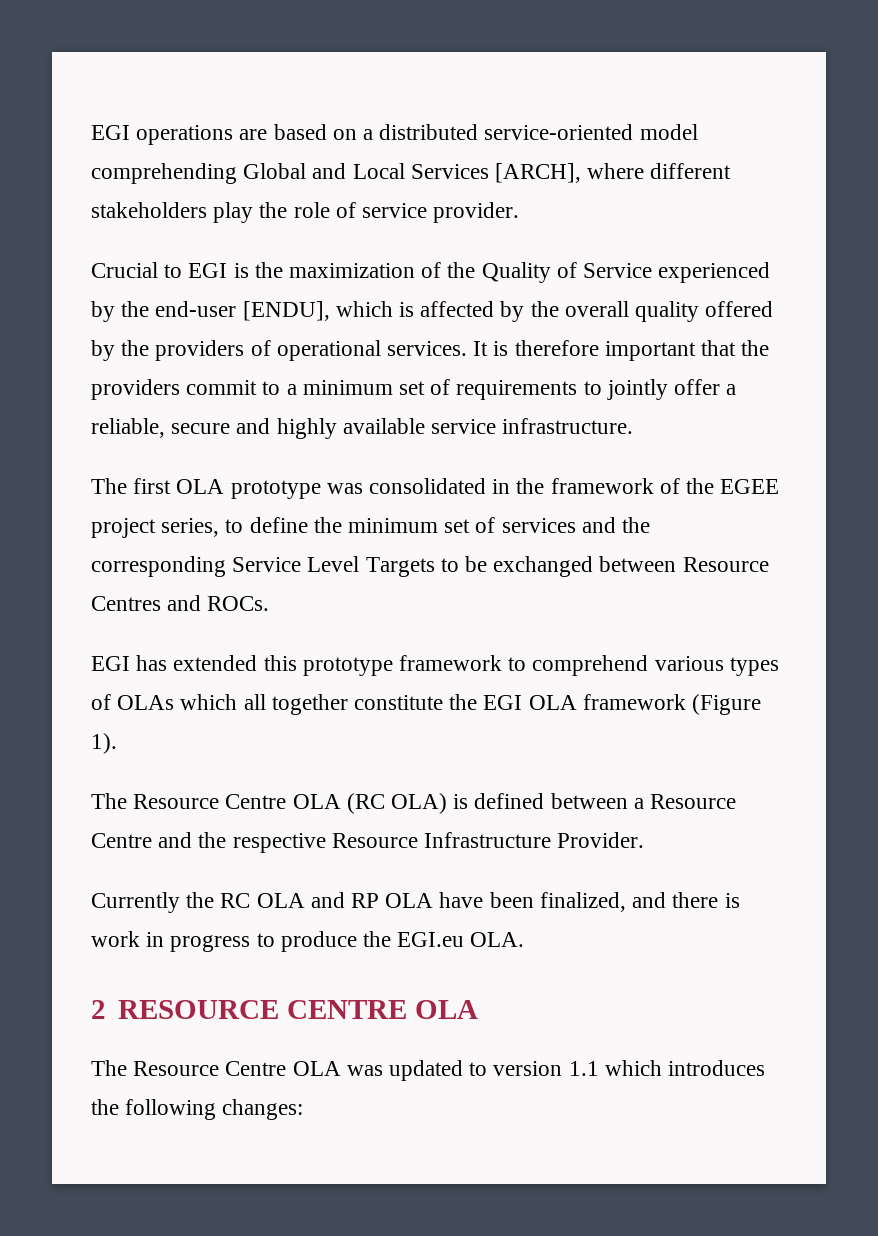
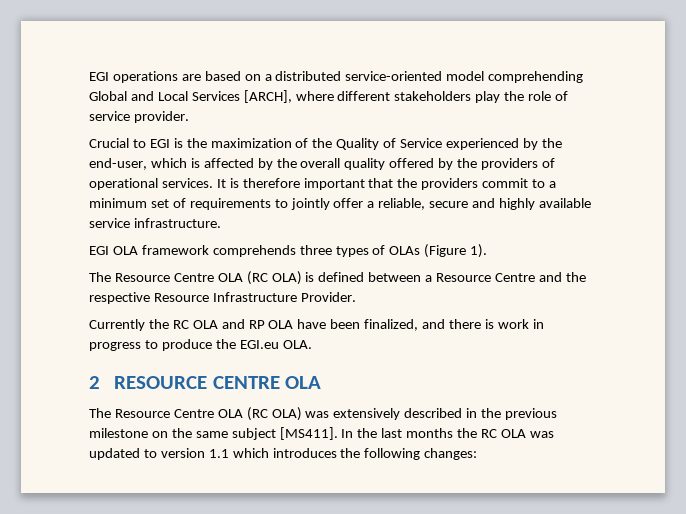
[155,301,330,321] end-user [ENDU], -> [89,158,147,170] end-user,
[91,478,780,499] [91,517,651,538] [91,556,769,577] [91,595,270,611] [91,655,779,676] [91,694,686,715] The first OLA prototype was consolidated in the framework of the EGEE project series, to define the minimum set of services and the corresponding Service Level Targets to be exchanged between Resource Centres and ROCs. // EGI has extended this prototype framework to comprehend various types of OLAs which all together constitute the EGI OLA framework -> [89,245,421,257] EGI OLA framework comprehends three types of OLAs
(341, 1068) none -> [246,407,558,421] [89,427,526,440] (RC OLA) was extensively described in the previous milestone on the same subject [MS411]. In the last months the RC OLA

